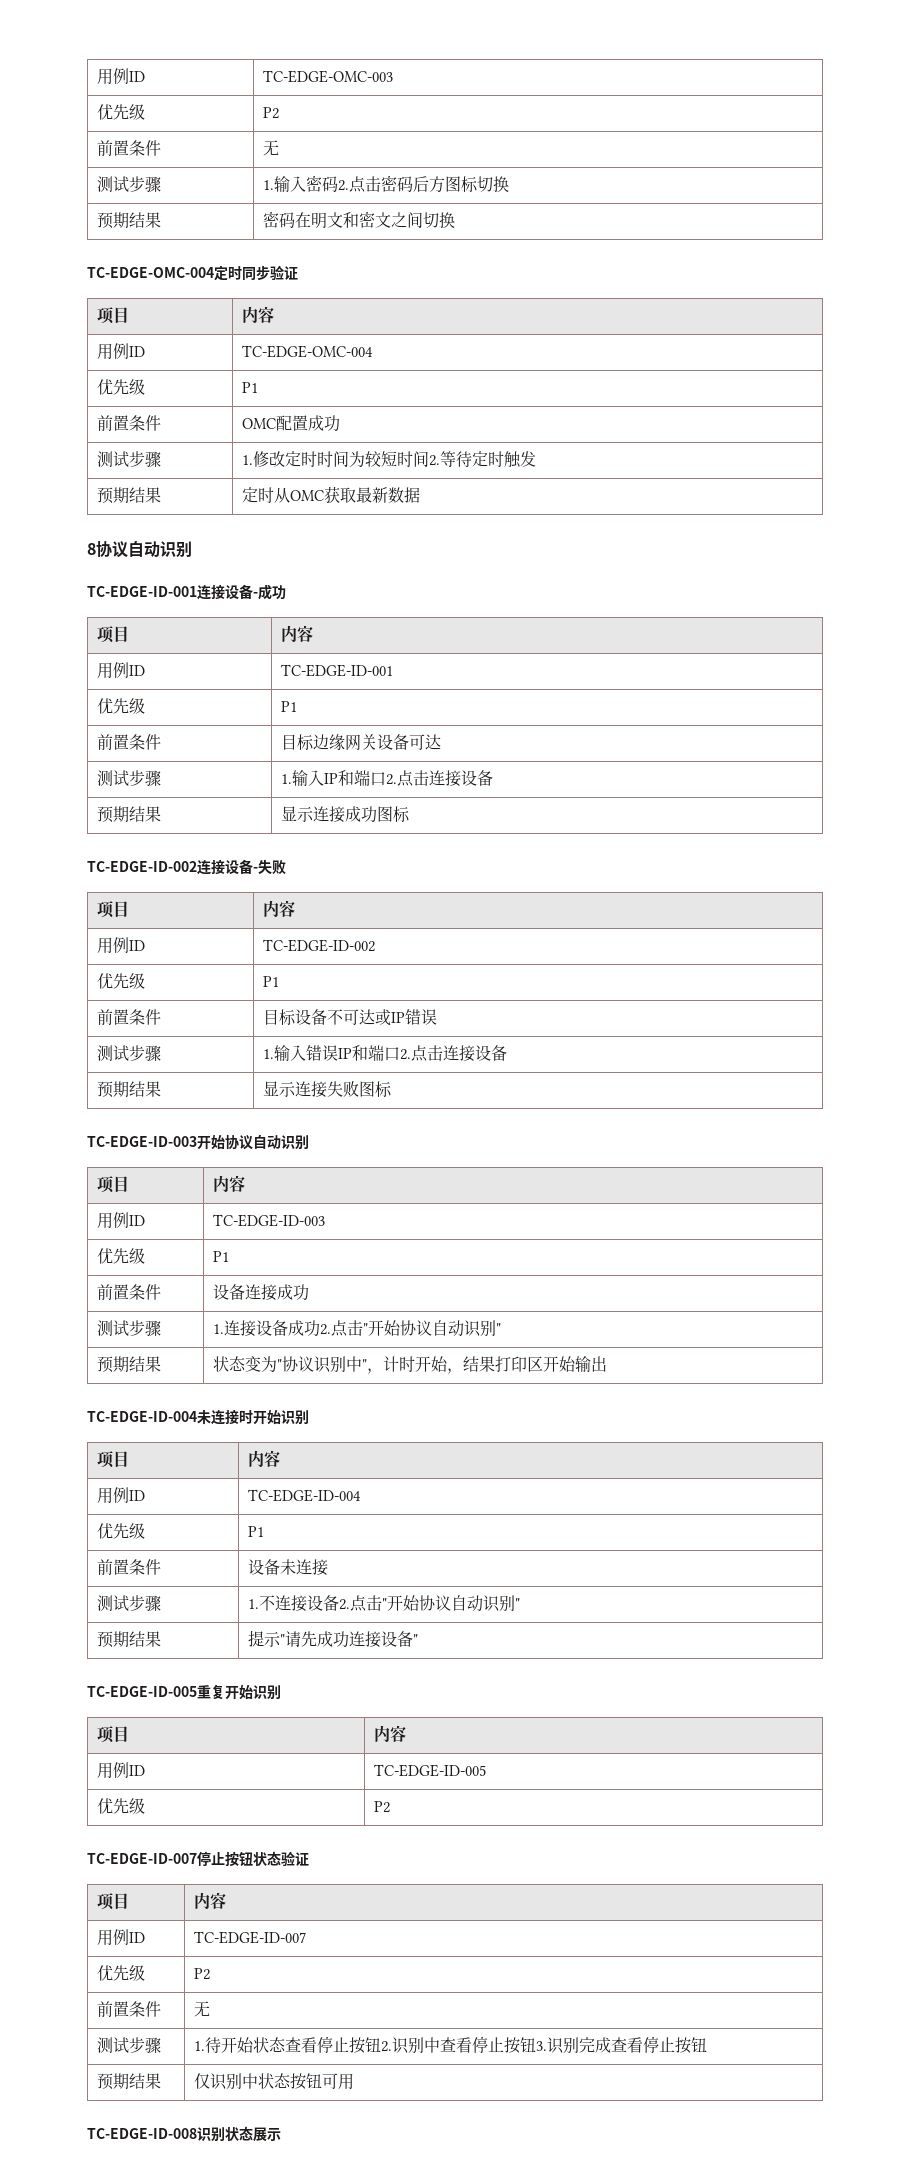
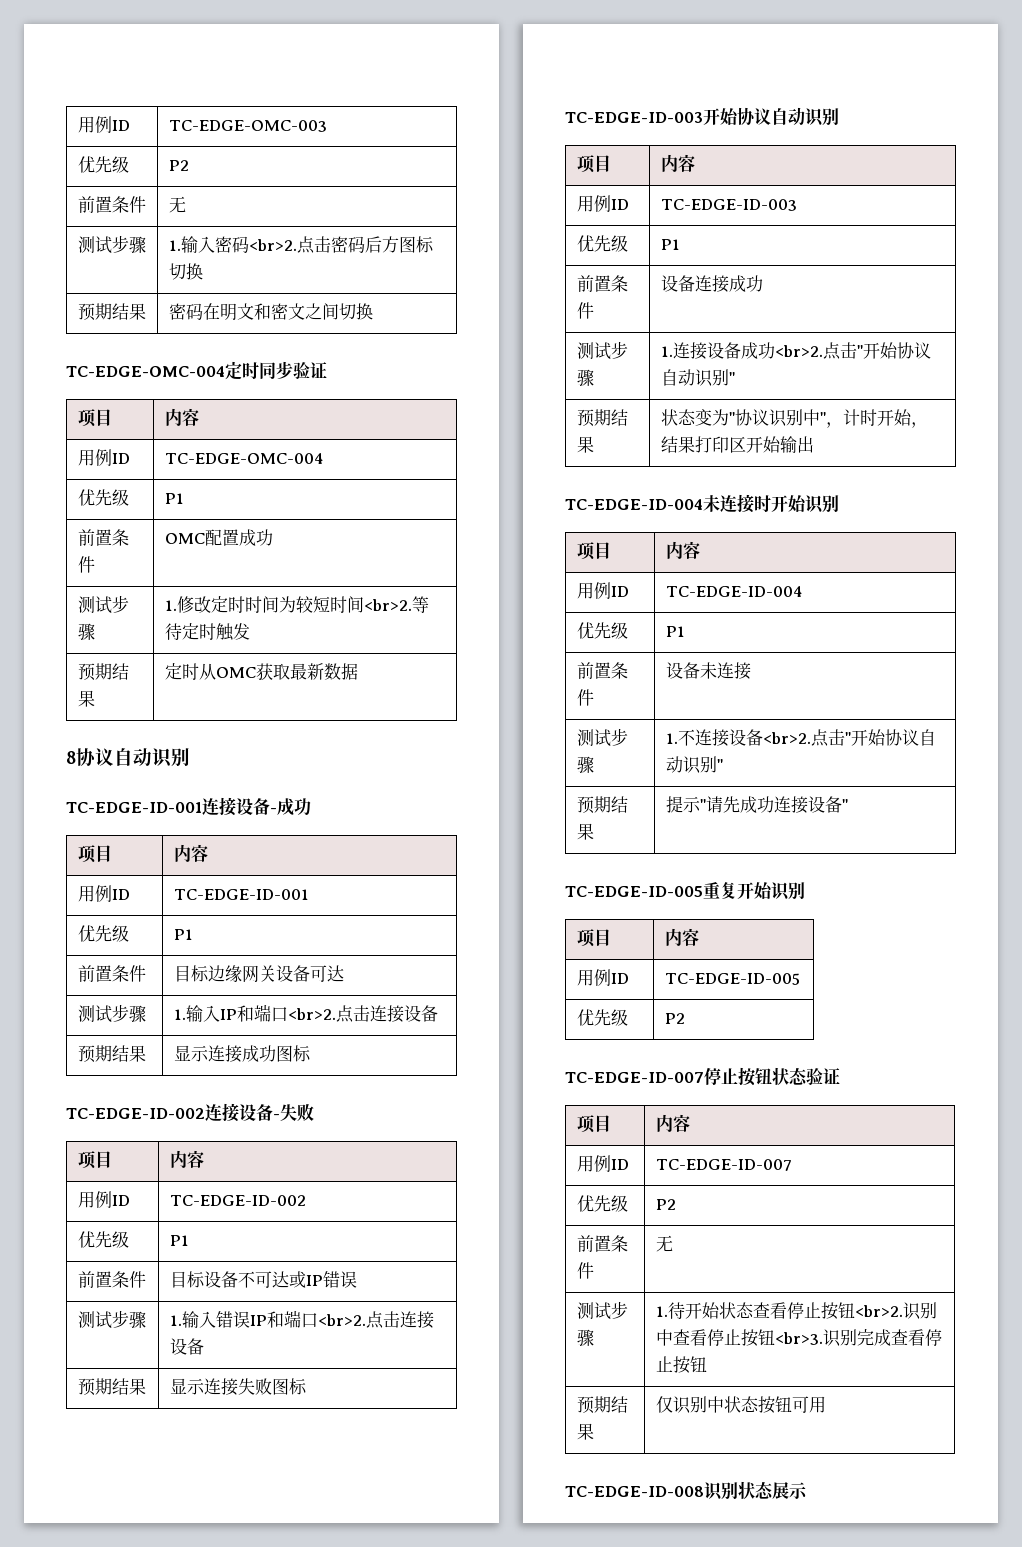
[338,180,350,191] 2. -> [248,239,297,251] <br>2.
[429,455,441,466] 2. -> [363,599,412,611] <br>2.
[386,774,398,785] 2. -> [287,1008,336,1020] <br>2.
[400,1049,412,1060] 2. -> [317,1314,366,1326] <br>2.
[320,1324,332,1335] 2. -> [774,345,823,357] <br>2.
[339,1599,351,1610] 2. -> [762,732,811,744] <br>2.
[381,2041,393,2052] 2. -> [854,1305,903,1317] <br>2.
[536,2041,548,2051] 3. -> [774,1332,823,1345] <br>3.

